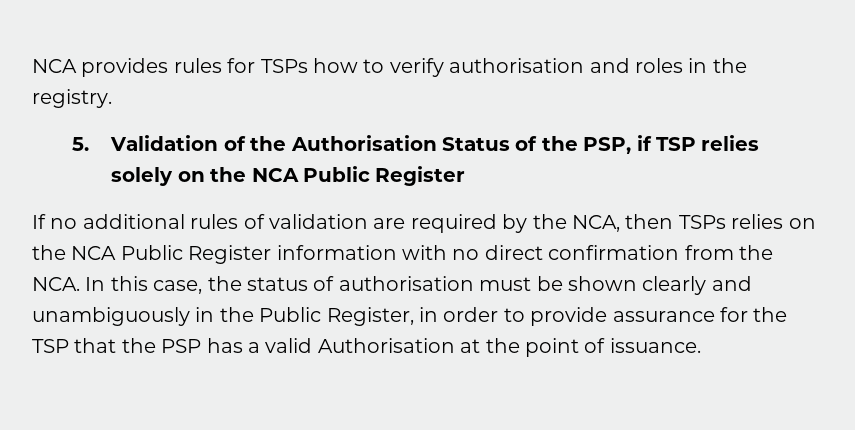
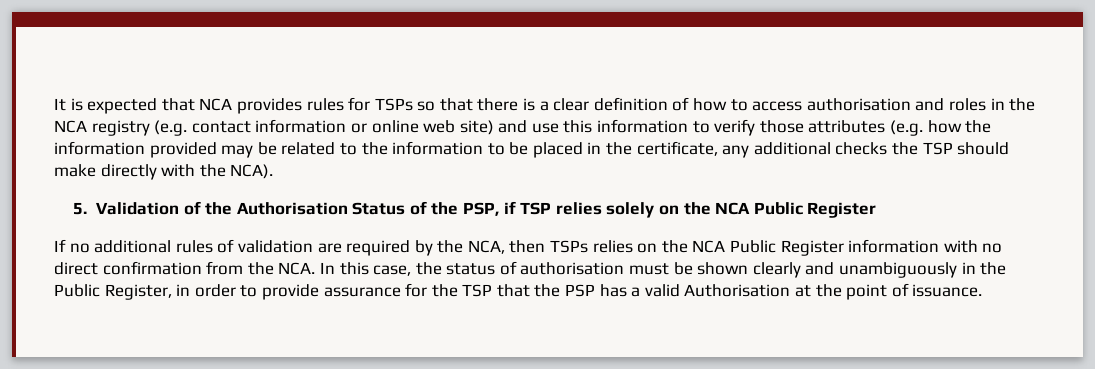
(32, 66) none -> [54,98,195,114] It is expected that
(308, 66) none -> [417,97,690,111] so that there is a clear definition of
[389,58,444,77] verify -> [752,101,803,111] access
[32,89,112,108] registry. -> [54,119,992,136] [54,141,1010,158] [54,164,274,180] NCA registry (e.g. contact information or online web site) and use this information to verify those attributes (e.g. how the information provided may be related to the information to be placed in the certificate, any additional checks the TSP should make directly with the NCA).

